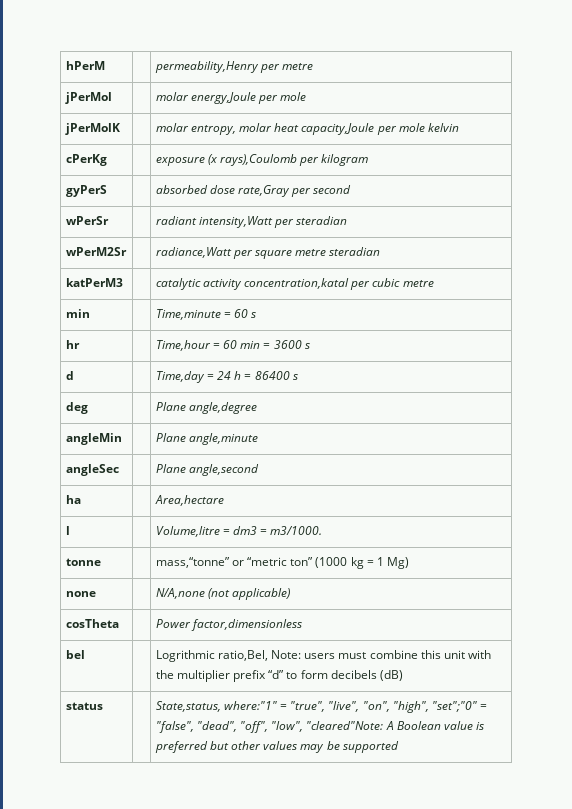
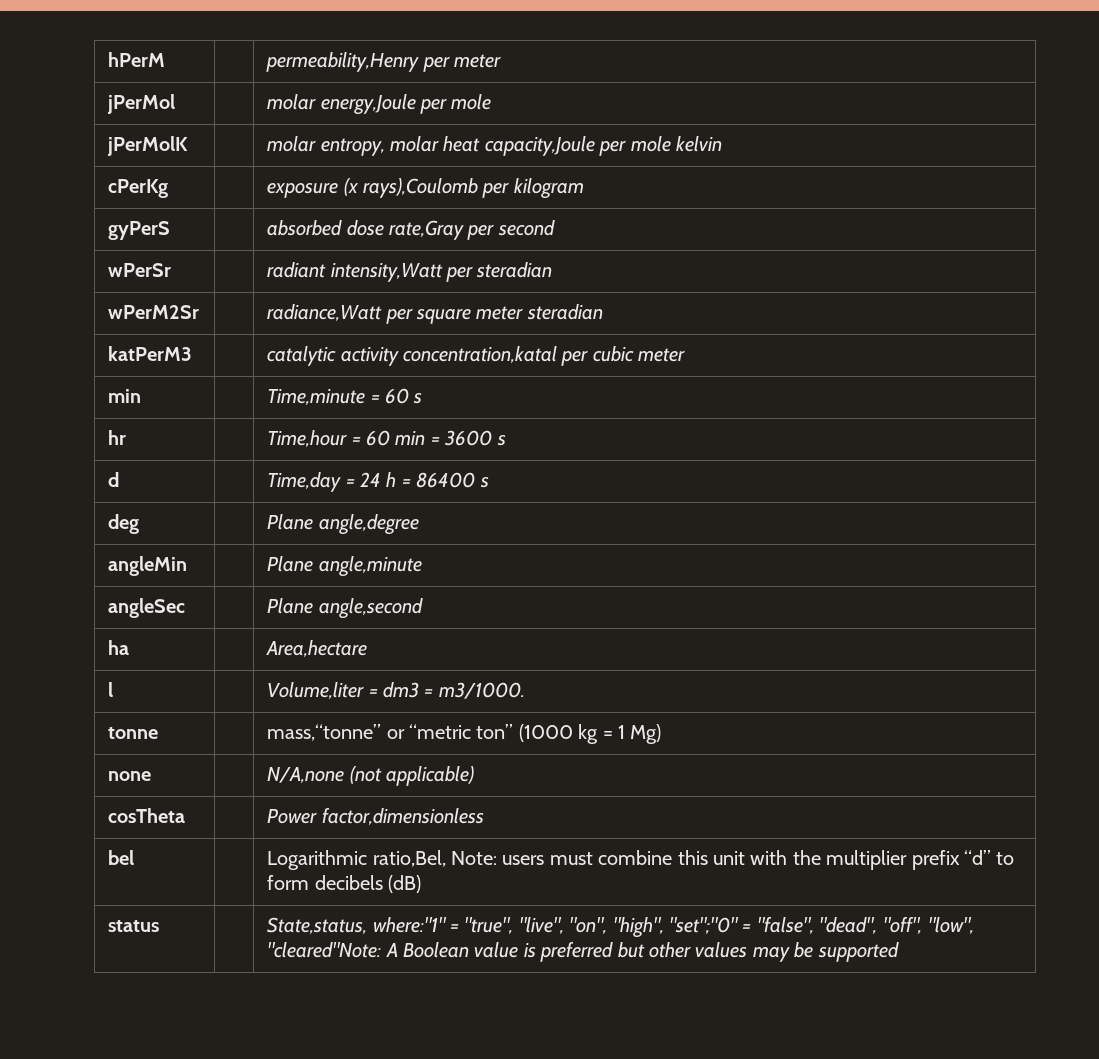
[282,63,314,70] metre -> [454,54,502,68] meter
[295,249,327,256] metre -> [476,306,524,320] meter
[402,280,434,287] metre -> [638,348,686,362] meter
[155,526,220,537] Volume,litre -> [267,682,365,700] Volume,liter
[155,650,215,662] Logrithmic -> [267,850,368,870] Logarithmic

